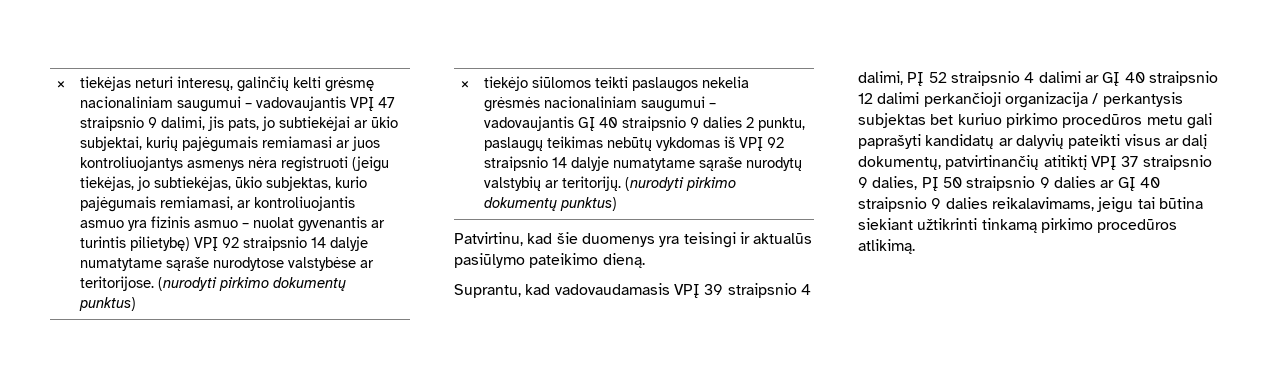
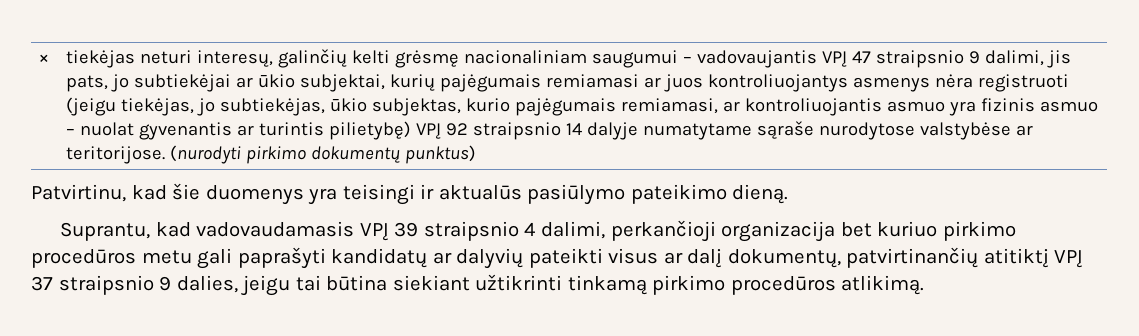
[461,81,470,88] [484,76,750,92] [484,96,717,112] [484,116,806,131] [484,136,785,152] [484,156,803,171] [484,176,737,191] [484,197,618,211] // × | tiekėjo siūlomos teikti paslaugos nekelia grėsmės nacionaliniam saugumui – vadovaujantis GĮ 40 straipsnio 9 dalies 2 punktu, paslaugų teikimas nebūtų vykdomas iš VPĮ 92 straipsnio 14 dalyje numatytame sąraše nurodytų valstybių ar teritorijų. (nurodyti pirkimo dokumentų punktus) -> (477, 154) none
[907,71,1218,86] [858,92,1183,108] [858,113,926,128] PĮ 52 straipsnio 4 dalimi ar GĮ 40 straipsnio 12 dalimi perkančioji organizacija / perkantysis subjektas -> [610,220,836,242] perkančioji organizacija
[921,176,1160,191] [858,197,1094,212] PĮ 50 straipsnio 9 dalies ar GĮ 40 straipsnio 9 dalies reikalavimams, -> (238, 284) none

